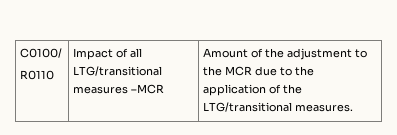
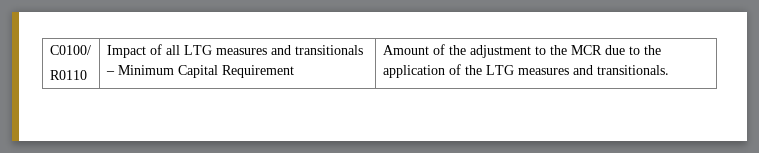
[73,66,163,76] [73,84,165,94] LTG/transitional measures –MCR -> [183,45,363,55] [105,65,294,78] LTG measures and transitionals – Minimum Capital Requirement
[203,102,354,112] LTG/transitional measures. -> [485,65,669,75] LTG measures and transitionals.

